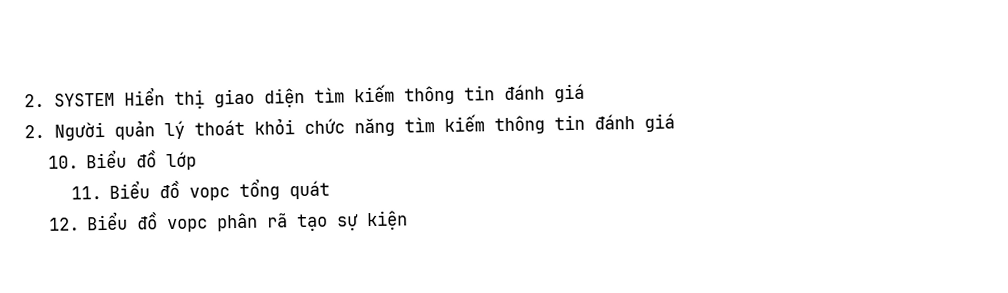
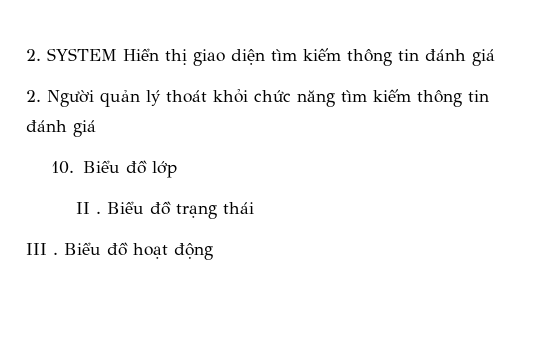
[71,178,331,201] [49,210,409,233] 11. Biểu đồ vopc tổng quát // 12. Biểu đồ vopc phân rã tạo sự kiện -> [75,201,254,219] [26,242,213,260] II . Biểu đồ trạng thái // III . Biểu đồ hoạt động

